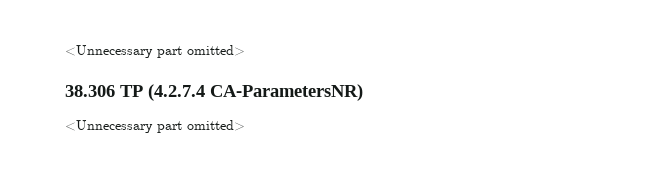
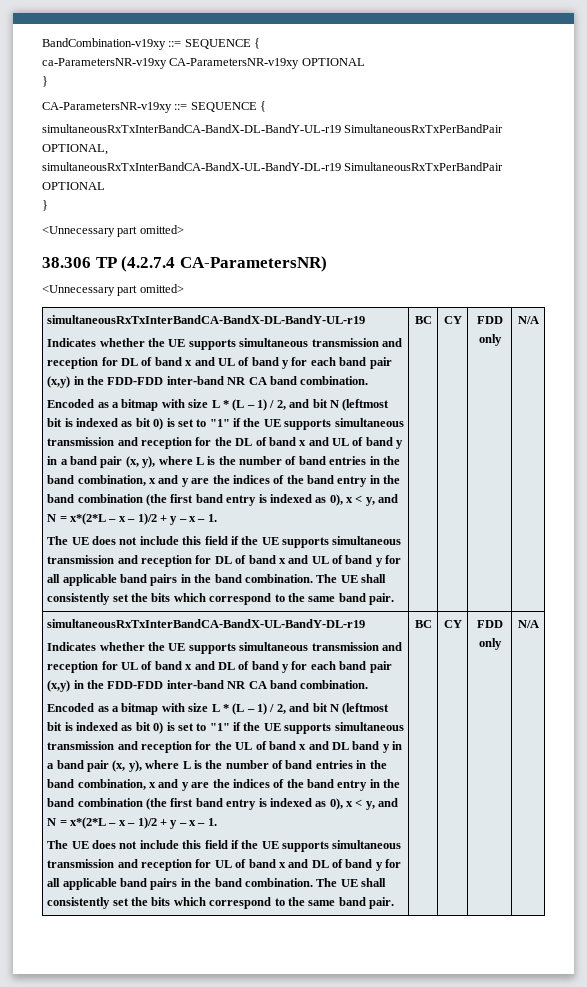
(65, 51) none -> [42,38,261,50] [42,58,365,69] [42,76,48,87] [42,101,267,113] [42,124,504,133] [42,144,108,155] [42,162,504,171] [42,182,105,190] [42,200,48,211] BandCombination-v19xy ::= SEQUENCE { // ca-ParametersNR-v19xy CA-ParametersNR-v19xy OPTIONAL // } // CA-ParametersNR-v19xy ::= SEQUENCE { // simultaneousRxTxInterBandCA-BandX-DL-BandY-UL-r19 SimultaneousRxTxPerBandPair OPTIONAL, // simultaneousRxTxInterBandCA-BandX-UL-BandY-DL-r19 SimultaneousRxTxPerBandPair OPTIONAL // } //
(245, 125) none -> [47,315,366,324] [47,338,402,350] [47,357,392,369] [47,376,369,388] [47,399,390,411] [47,418,404,430] [47,437,404,449] [47,456,400,468] [47,475,401,487] [47,494,399,506] [47,513,217,525] [47,536,402,548] [47,555,402,567] [47,574,387,586] [47,593,395,605] [414,316,432,324] [443,316,462,324] [476,316,503,324] [478,334,502,346] [517,316,539,324] [47,619,366,628] [47,642,402,654] [47,661,392,673] [47,680,369,692] [47,703,390,715] [47,722,404,734] [47,741,403,753] [47,760,387,772] [47,779,401,791] [47,798,399,810] [47,817,217,829] [47,840,402,852] [47,859,402,871] [47,878,387,890] [47,897,395,909] [414,620,432,628] [443,620,462,628] [476,620,503,628] [478,638,502,650] [517,620,539,628] // simultaneousRxTxInterBandCA-BandX-DL-BandY-UL-r19 // Indicates whether the UE supports simultaneous transmission and reception for DL of band x and UL of band y for each band pair (x,y) in the FDD-FDD inter-band NR CA band combination. // Encoded as a bitmap with size L * (L – 1) / 2, and bit N (leftmost bit is indexed as bit 0) is set to "1" if the UE supports simultaneous transmission and reception for the DL of band x and UL of band y in a band pair (x, y), where L is the number of band entries in the band combination, x and y are the indices of the band entry in the band combination (the first band entry is indexed as 0), x < y, and N = x*(2*L – x – 1)/2 + y – x – 1. // The UE does not include this field if the UE supports simultaneous transmission and reception for DL of band x and UL of band y for all applicable band pairs in the band combination. The UE shall consistently set the bits which correspond to the same band pair. | BC | CY | FDD only | N/A // simultaneousRxTxInterBandCA-BandX-UL-BandY-DL-r19 // Indicates whether the UE supports simultaneous transmission and reception for UL of band x and DL of band y for each band pair (x,y) in the FDD-FDD inter-band NR CA band combination. // Encoded as a bitmap with size L * (L – 1) / 2, and bit N (leftmost bit is indexed as bit 0) is set to "1" if the UE supports simultaneous transmission and reception for the UL of band x and DL band y in a band pair (x, y), where L is the number of band entries in the band combination, x and y are the indices of the band entry in the band combination (the first band entry is indexed as 0), x < y, and N = x*(2*L – x – 1)/2 + y – x – 1. // The UE does not include this field if the UE supports simultaneous transmission and reception for UL of band x and DL of band y for all applicable band pairs in the band combination. The UE shall consistently set the bits which correspond to the same band pair. | BC | CY | FDD only | N/A

